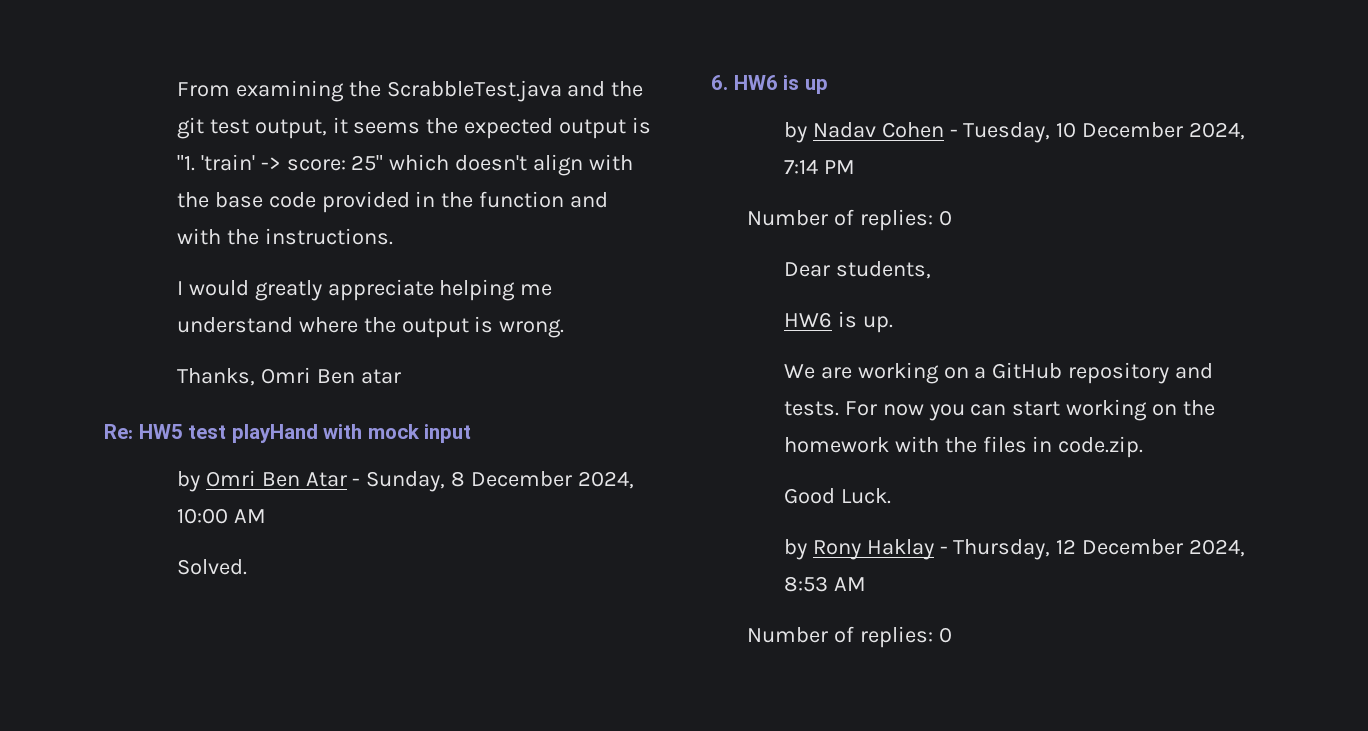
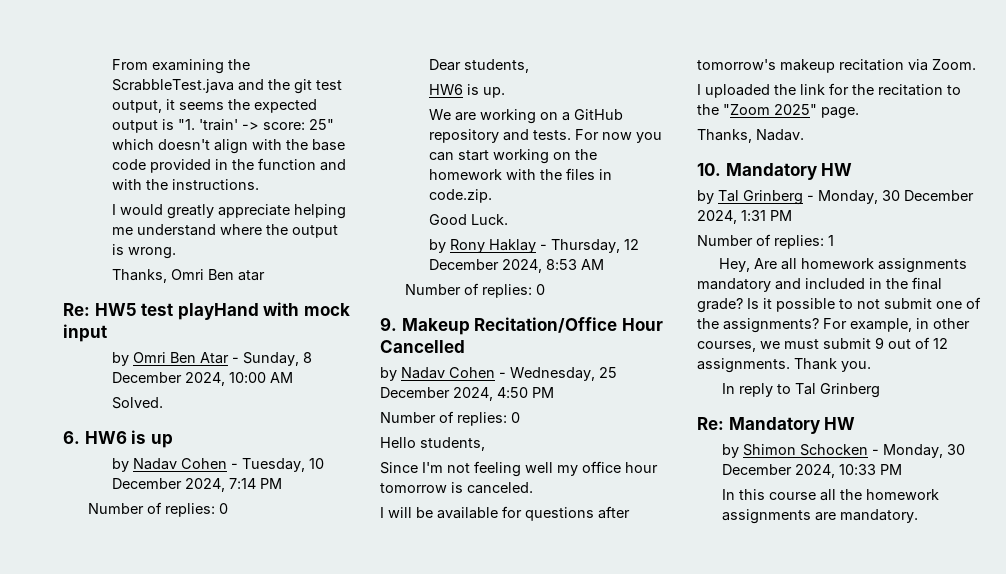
(953, 635) none -> [380,317,663,335] [380,340,465,353] [380,367,617,381] [380,387,554,401] [380,411,520,426] [380,437,485,451] [380,461,658,477] [380,482,533,494] [380,506,630,521] [697,59,976,73] [697,83,961,98] [697,104,859,119] [697,129,804,143] [697,163,853,180] [697,190,974,205] [697,210,792,224] [697,234,834,249] [719,258,968,273] [697,277,942,292] [697,297,981,313] [697,318,970,333] [697,337,948,352] [697,358,871,373] [721,383,880,398] [697,417,856,434] [721,444,965,458] [721,464,902,478] [721,489,939,501] [721,509,918,524] // 9. Makeup Recitation/Office Hour Cancelled // by Nadav Cohen - Wednesday, 25 December 2024, 4:50 PM // Number of replies: 0 // Hello students, // Since I'm not feeling well my office hour tomorrow is canceled. // I will be available for questions after tomorrow's makeup recitation via Zoom. // I uploaded the link for the recitation to the "Zoom 2025" page. // Thanks, Nadav. // 10. Mandatory HW // by Tal Grinberg - Monday, 30 December 2024, 1:31 PM // Number of replies: 1 // Hey, Are all homework assignments mandatory and included in the final grade? Is it possible to not submit one of the assignments? For example, in other courses, we must submit 9 out of 12 assignments. Thank you. // In reply to Tal Grinberg // Re: Mandatory HW // by Shimon Schocken - Monday, 30 December 2024, 10:33 PM // In this course all the homework assignments are mandatory.

